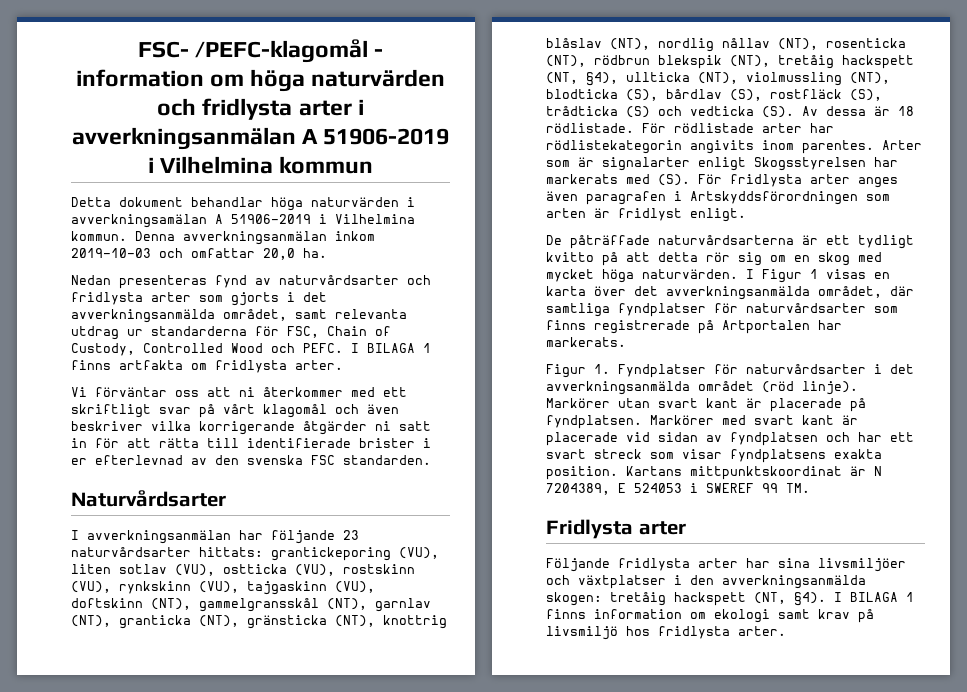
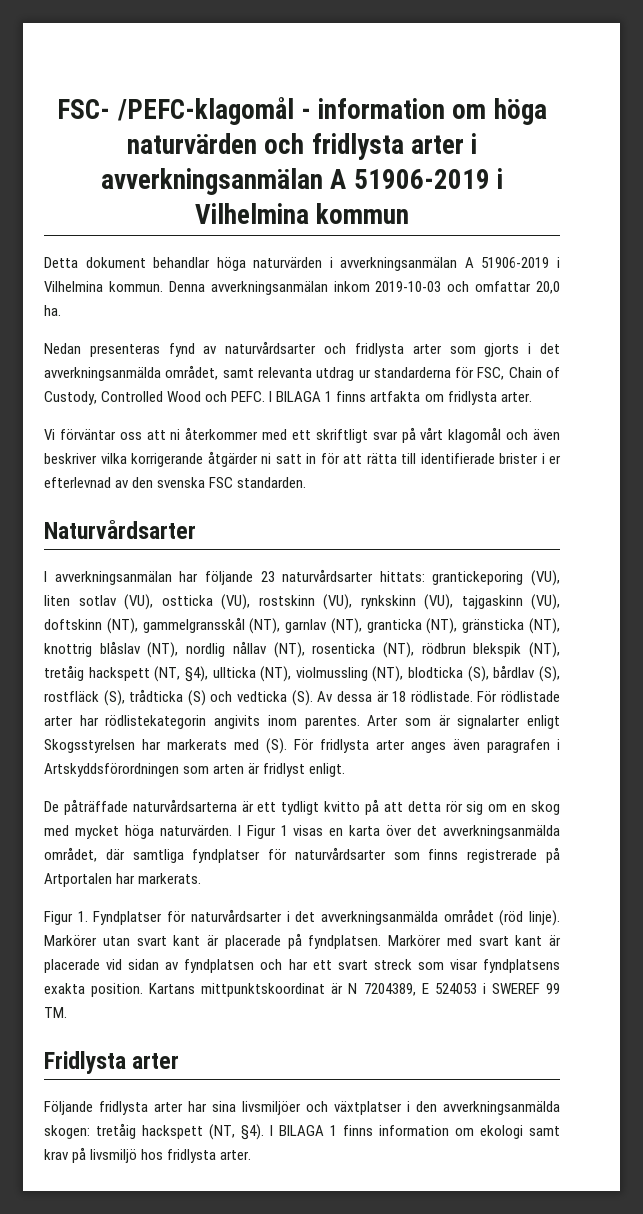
[71,214,207,228] avverkningsamälan -> [340,257,458,271] avverkningsanmälan

